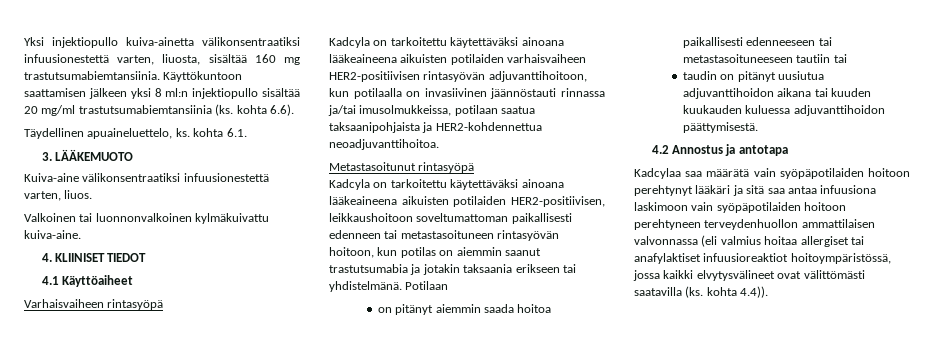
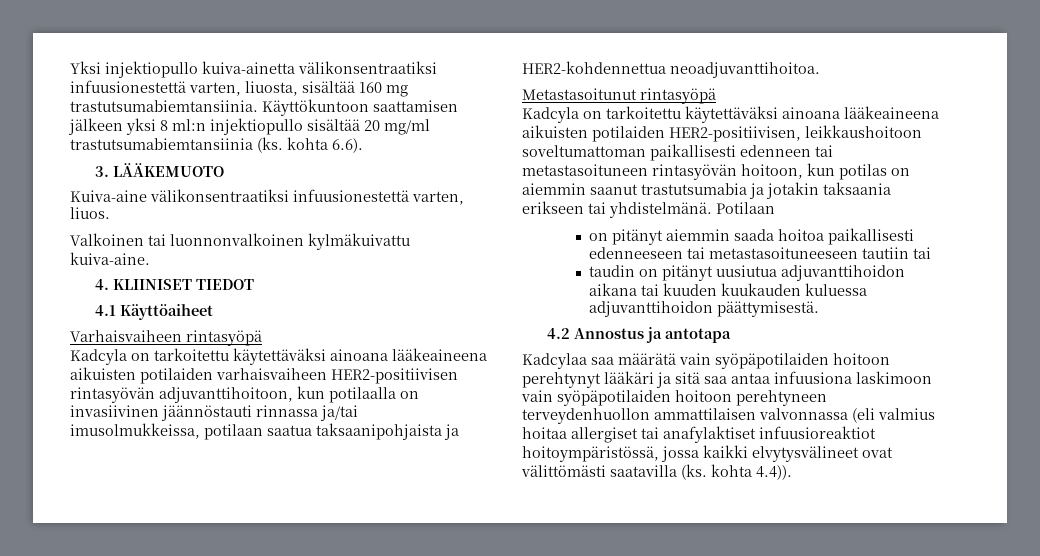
[24,128,247,139] // Täydellinen apuaineluettelo, ks. kohta 6.1. -> (363, 145) none

